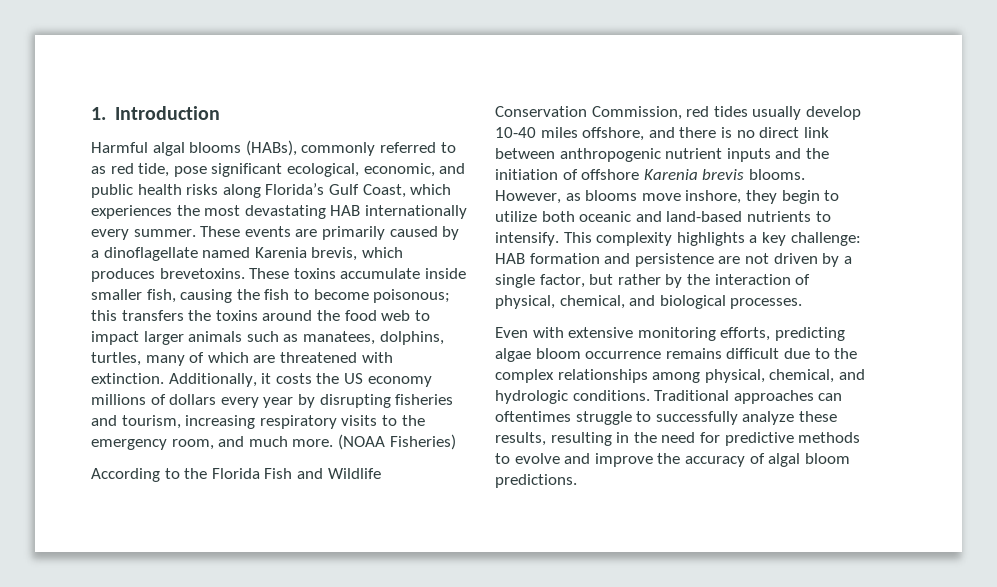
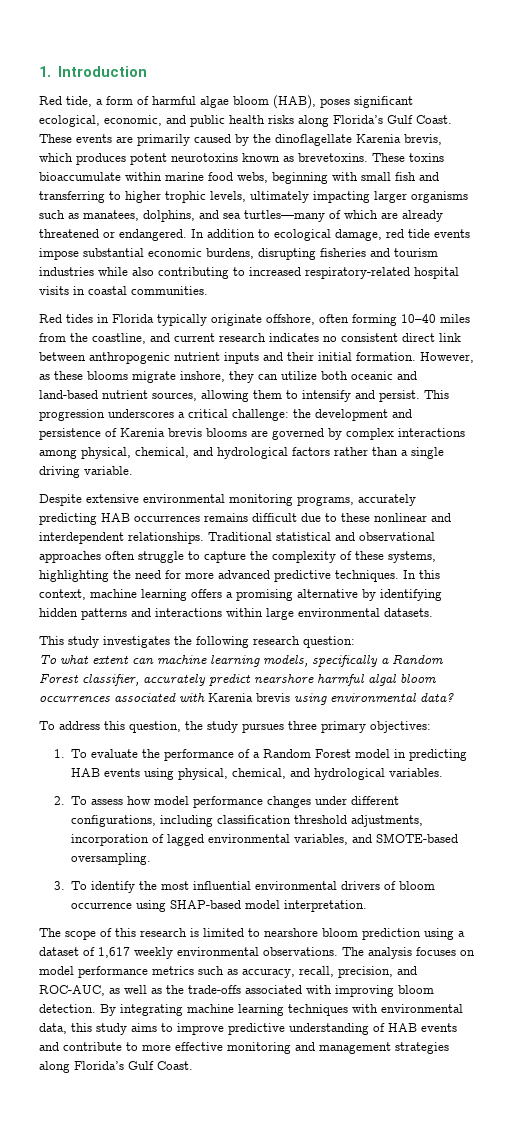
[91,140,456,156] [91,163,207,177] Harmful algal blooms (HABs), commonly referred to as red tide, pose -> [39,95,350,109] Red tide, a form of harmful algae bloom (HAB), poses
[362,184,452,198] [91,205,467,219] [91,229,196,240] Coast, which experiences the most devastating HAB internationally every summer. -> [416,115,452,124] Coast.
[91,247,251,261] a dinoflagellate named -> [253,134,352,146] the dinoflagellate
[159,268,466,279] [91,289,451,303] [91,310,430,321] [91,331,444,345] [91,352,393,366] [91,373,432,387] [91,394,454,408] [91,415,425,429] [91,434,456,450] [91,468,381,482] [495,106,861,120] [495,127,755,141] brevetoxins. These toxins accumulate inside smaller fish, causing the fish to become poisonous; this transfers the toxins around the food web to impact larger animals such as manatees, dolphins, turtles, many of which are threatened with extinction. Additionally, it costs the US economy millions of dollars every year by disrupting fisheries and tourism, increasing respiratory visits to the emergency room, and much more. (NOAA Fisheries) // According to the Florida Fish and Wildlife Conservation Commission, red tides usually develop 10-40 miles offshore, and there is no -> [130,153,444,165] [39,172,439,184] [39,191,468,203] [39,210,443,222] [39,229,470,241] [39,248,438,260] [39,267,459,279] [39,286,208,295] [39,314,470,326] [39,333,398,344] potent neurotoxins known as brevetoxins. These toxins bioaccumulate within marine food webs, beginning with small fish and transferring to higher trophic levels, ultimately impacting larger organisms such as manatees, dolphins, and sea turtles—many of which are already threatened or endangered. In addition to ecological damage, red tide events impose substantial economic burdens, disrupting fisheries and tourism industries while also contributing to increased respiratory-related hospital visits in coastal communities. // Red tides in Florida typically originate offshore, often forming 10–40 miles from the coastline, and current research indicates no consistent
[805,148,829,159] [495,169,805,180] [495,190,840,204] the initiation of offshore Karenia brevis blooms. However, as blooms move inshore, they begin to -> [287,352,474,363] [39,371,278,383] their initial formation. However, as these blooms migrate inshore, they can
[746,211,831,222] [495,232,861,246] [495,253,852,267] [495,274,811,288] [495,295,803,309] [495,327,845,341] [495,348,858,362] [495,369,865,383] [495,390,843,404] [495,411,837,425] [495,432,861,446] [495,453,850,467] [495,474,577,488] nutrients to intensify. This complexity highlights a key challenge: HAB formation and persistence are not driven by a single factor, but rather by the interaction of physical, chemical, and biological processes. // Even with extensive monitoring efforts, predicting algae bloom occurrence remains difficult due to the complex relationships among physical, chemical, and hydrologic conditions. Traditional approaches can oftentimes struggle to successfully analyze these results, resulting in the need for predictive methods to evolve and improve the accuracy of algal bloom predictions. -> [102,390,449,402] [39,409,412,421] [39,428,465,440] [39,447,444,459] [39,466,133,478] [39,494,416,506] [39,513,451,525] [39,532,435,544] [39,551,436,563] [39,570,440,582] [39,589,442,601] [39,608,433,620] [39,636,355,648] [39,654,443,667] [39,674,436,686] [39,693,454,705] [39,721,431,733] [53,749,468,761] [71,768,444,780] [53,796,400,808] [71,815,424,827] [71,833,459,846] [71,853,152,865] [53,881,436,893] [71,900,368,912] [39,928,465,940] [39,947,475,959] [39,966,417,978] [39,985,434,997] [39,1004,463,1016] [39,1023,457,1035] [39,1042,449,1054] [39,1061,193,1073] nutrient sources, allowing them to intensify and persist. This progression underscores a critical challenge: the development and persistence of Karenia brevis blooms are governed by complex interactions among physical, chemical, and hydrological factors rather than a single driving variable. // Despite extensive environmental monitoring programs, accurately predicting HAB occurrences remains difficult due to these nonlinear and interdependent relationships. Traditional statistical and observational approaches often struggle to capture the complexity of these systems, highlighting the need for more advanced predictive techniques. In this context, machine learning offers a promising alternative by identifying hidden patterns and interactions within large environmental datasets. // This study investigates the following research question: // To what extent can machine learning models, specifically a Random Forest classifier, accurately predict nearshore harmful algal bloom occurrences associated with Karenia brevis using environmental data? // To address this question, the study pursues three primary objectives: // 1. To evaluate the performance of a Random Forest model in predicting HAB events using physical, chemical, and hydrological variables. // 2. To assess how model performance changes under different configurations, including classification threshold adjustments, incorporation of lagged environmental variables, and SMOTE-based oversampling. // 3. To identify the most influential environmental drivers of bloom occurrence using SHAP-based model interpretation. // The scope of this research is limited to nearshore bloom prediction using a dataset of 1,617 weekly environmental observations. The analysis focuses on model performance metrics such as accuracy, recall, precision, and ROC-AUC, as well as the trade-offs associated with improving bloom detection. By integrating machine learning techniques with environmental data, this study aims to improve predictive understanding of HAB events and contribute to more effective monitoring and management strategies along Florida’s Gulf Coast.

